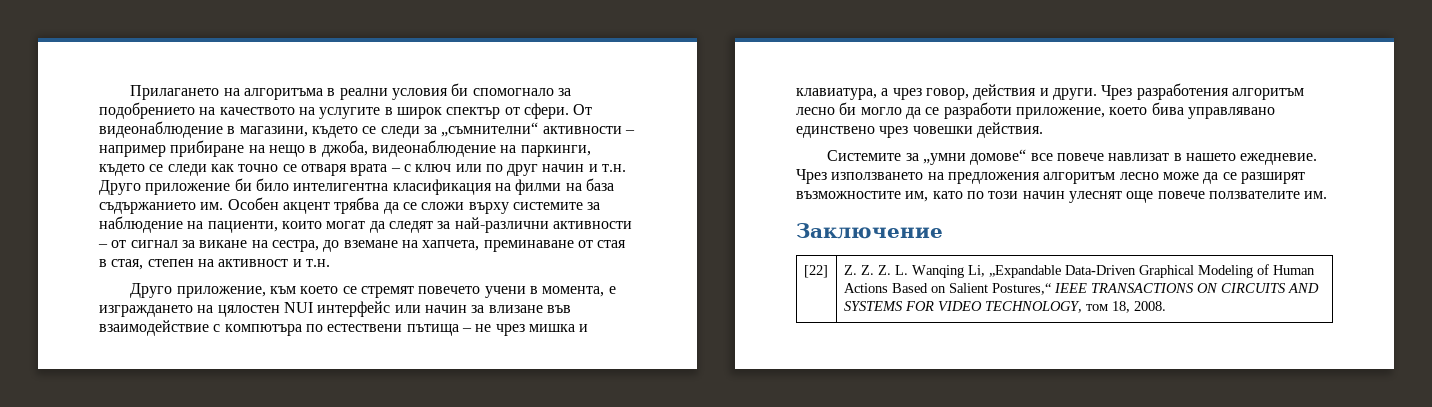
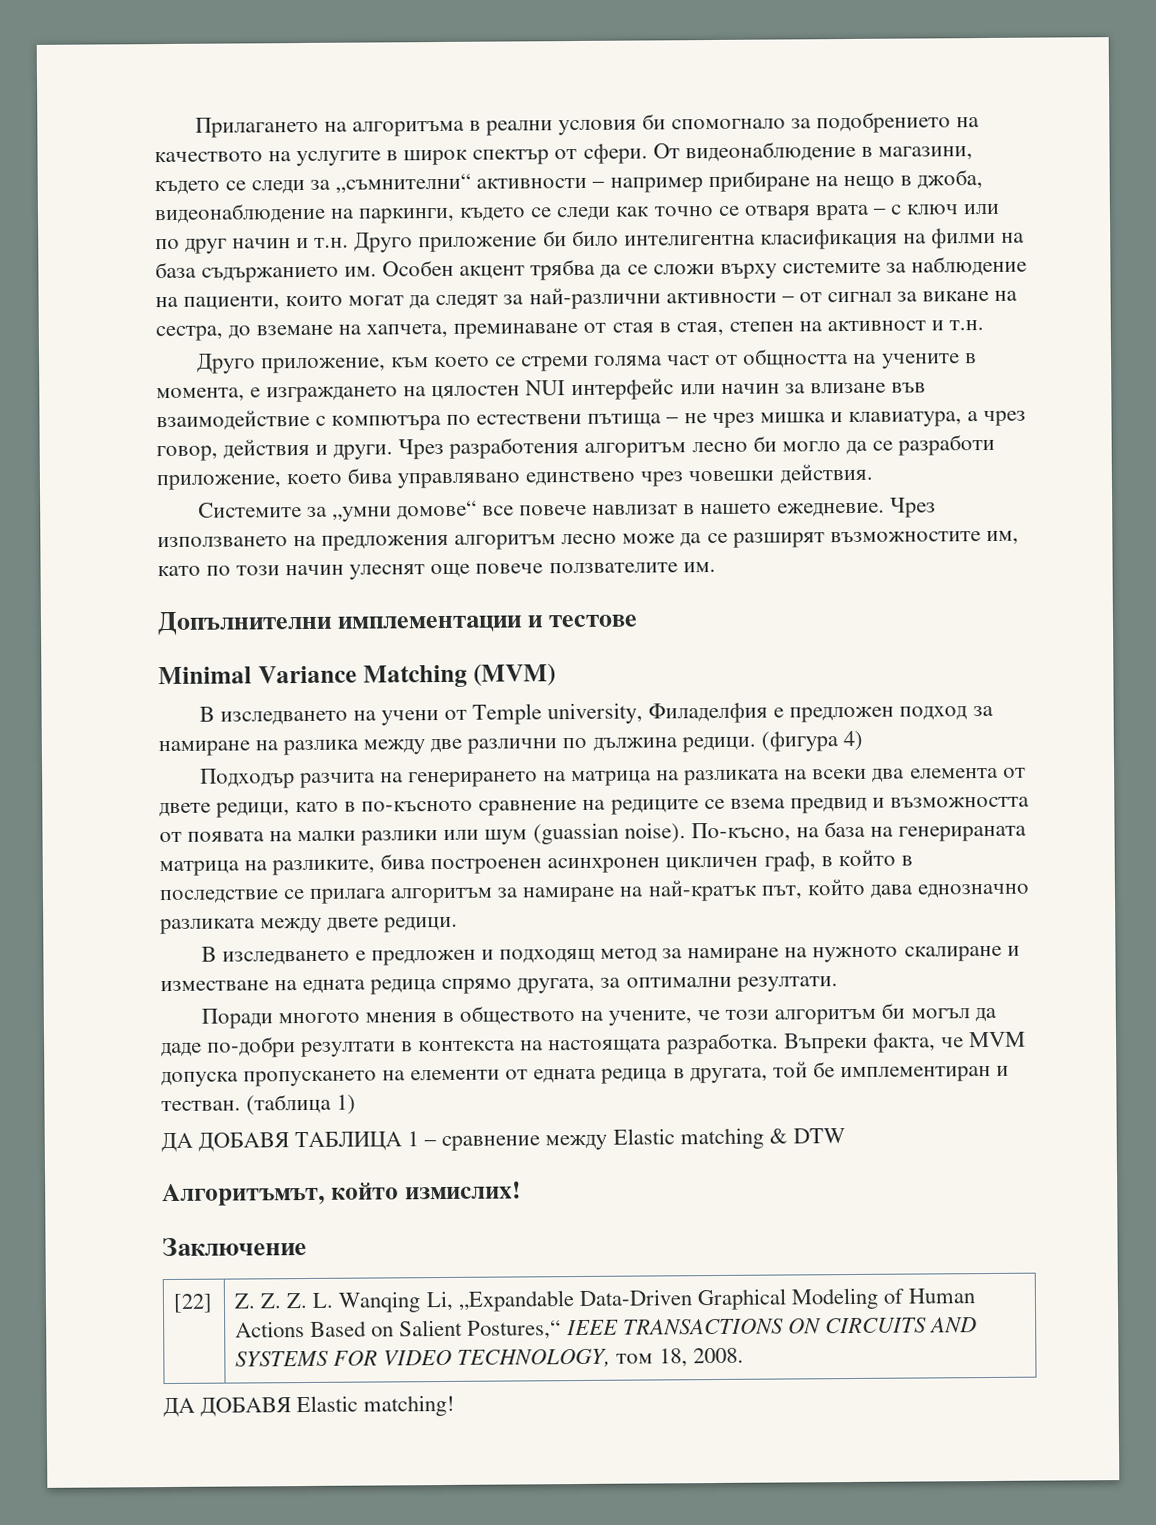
[360,286,526,298] стремят повечето учени -> [521,348,960,372] стреми голяма част от общността на учените
(1328, 195) none -> [157,610,639,636] [158,663,557,688] [198,702,994,726] [158,730,863,757] [199,767,1026,789] [159,796,1030,818] [159,820,1027,846] [159,849,913,877] [159,878,1030,905] [159,916,459,935] [200,945,1020,966] [160,976,838,995] [200,1002,997,1029] [161,1031,1026,1058] [161,1061,1009,1088] [161,1093,357,1116] [161,1127,845,1153] [162,1181,521,1207] // Допълнителни имплементации и тестове // Minimal Variance Matching (MVM) // В изследването на учени от Temple university, Филаделфия е предложен подход за намиране на разлика между две различни по дължина редици. (фигура 4) // Подходър разчита на генерирането на матрица на разликата на всеки два елемента от двете редици, като в по-късното сравнение на редиците се взема предвид и възможността от появата на малки разлики или шум (guassian noise). По-късно, на база на генерираната матрица на разликите, бива построенен асинхронен цикличен граф, в който в последствие се прилага алгоритъм за намиране на най-кратък път, който дава еднозначно разликата между двете редици. // В изследването е предложен и подходящ метод за намиране на нужното скалиране и изместване на едната редица спрямо другата, за оптимални резултати. // Поради многото мнения в обществото на учените, че този алгоритъм би могъл да даде по-добри резултати в контекста на настоящата разработка. Въпреки факта, че MVM допуска пропускането на елементи от едната редица в другата, той бе имплементиран и тестван. (таблица 1) // ДА ДОБАВЯ ТАБЛИЦА 1 – сравнение между Elastic matching & DTW // Алгоритъмът, който измислих!
(1166, 306) none -> [163,1394,456,1418] // ДА ДОБАВЯ Elastic matching!

